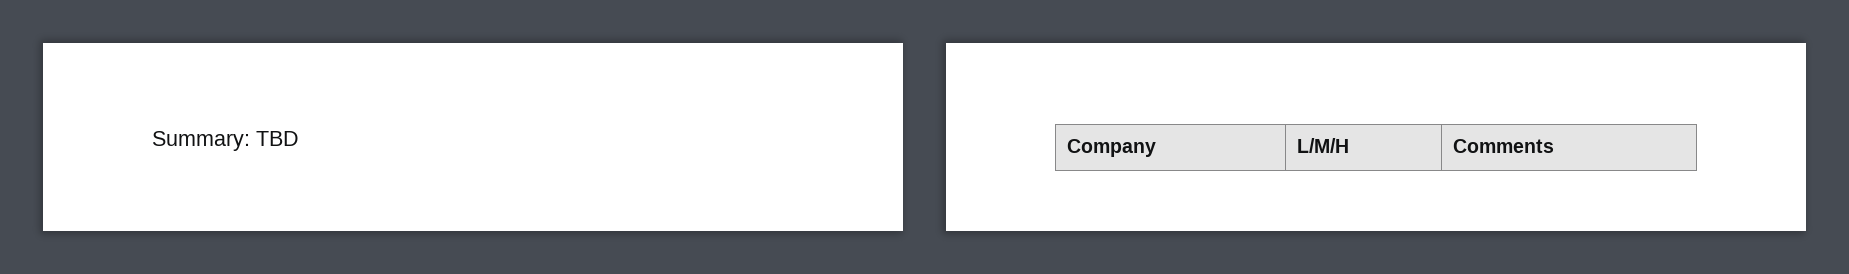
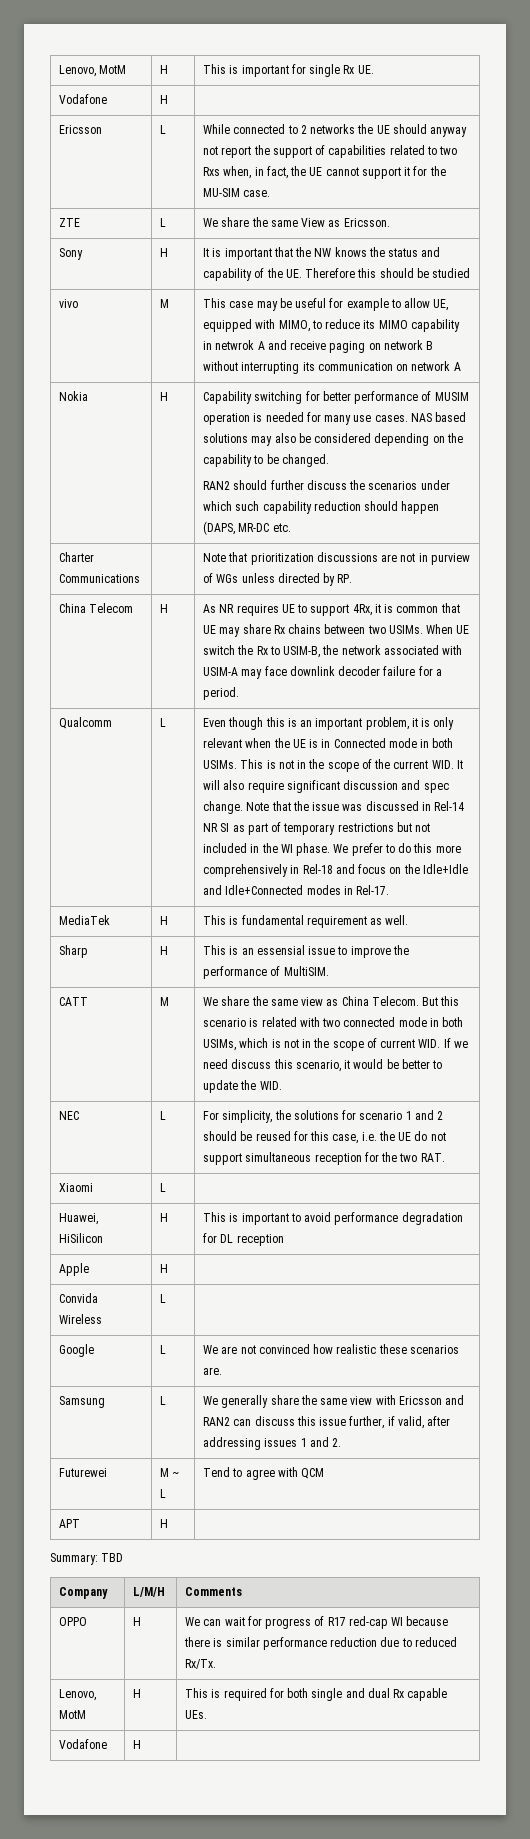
(152, 141) none -> [59,65,127,77] [160,65,169,74] [203,64,374,77] [59,94,108,104] [160,95,169,104] [59,125,103,134] [160,125,167,134] [203,124,468,137] [203,145,458,158] [203,166,446,179] [203,188,271,197] [59,218,81,227] [160,218,167,227] [203,217,390,227] [59,248,84,260] [160,248,169,257] [203,247,441,260] [203,268,471,281] [59,299,79,308] [160,299,170,308] [203,298,449,311] [203,319,460,332] [203,340,434,353] [203,361,461,374] [59,391,89,401] [160,392,169,401] [203,391,469,404] [203,412,467,425] [203,433,463,446] [203,454,329,467] [203,480,450,490] [203,501,440,514] [203,521,291,535] [59,552,95,562] [59,574,141,583] [203,552,470,565] [203,573,353,586] [59,603,134,613] [160,604,169,613] [203,603,460,616] [203,624,470,637] [203,645,463,658] [203,666,442,679] [203,687,240,700] [59,717,113,729] [160,718,167,727] [203,717,455,730] [203,738,454,748] [203,759,463,772] [203,780,449,793] [203,801,465,814] [203,822,431,835] [203,843,461,856] [203,864,468,877] [203,885,390,895] [59,915,111,925] [160,916,169,925] [203,915,409,928] [59,945,89,958] [160,946,169,955] [203,945,409,958] [203,966,329,979] [59,997,89,1006] [160,997,170,1006] [203,996,460,1006] [203,1017,464,1027] [203,1038,468,1051] [203,1059,443,1072] [203,1080,282,1093] [59,1111,80,1120] [160,1111,167,1120] [203,1110,444,1123] [203,1131,446,1144] [203,1152,445,1165] [59,1183,94,1192] [160,1183,167,1192] [59,1213,99,1225] [59,1233,104,1243] [160,1213,169,1222] [203,1212,463,1225] [203,1233,284,1246] [59,1263,90,1276] [160,1264,169,1273] [59,1293,99,1303] [59,1314,103,1324] [160,1294,167,1303] [59,1344,95,1357] [160,1345,167,1354] [203,1344,459,1354] [203,1367,223,1375] [59,1396,106,1408] [160,1396,167,1405] [203,1395,465,1408] [203,1416,451,1429] [203,1437,342,1450] [59,1468,108,1477] [160,1468,180,1477] [160,1489,167,1498] [203,1467,325,1480] [59,1519,81,1528] [160,1519,169,1528] Lenovo, MotM | H | This is important for single Rx UE. // Vodafone | H | // Ericsson | L | While connected to 2 networks the UE should anyway not report the support of capabilities related to two Rxs when, in fact, the UE cannot support it for the MU-SIM case. // ZTE | L | We share the same View as Ericsson. // Sony | H | It is important that the NW knows the status and capability of the UE. Therefore this should be studied // vivo | M | This case may be useful for example to allow UE, equipped with MIMO, to reduce its MIMO capability in netwrok A and receive paging on network B without interrupting its communication on network A // Nokia | H | Capability switching for better performance of MUSIM operation is needed for many use cases. NAS based solutions may also be considered depending on the capability to be changed. // RAN2 should further discuss the scenarios under which such capability reduction should happen (DAPS, MR-DC etc. // Charter Communications | | Note that prioritization discussions are not in purview of WGs unless directed by RP. // China Telecom | H | As NR requires UE to support 4Rx, it is common that UE may share Rx chains between two USIMs. When UE switch the Rx to USIM-B, the network associated with USIM-A may face downlink decoder failure for a period. // Qualcomm | L | Even though this is an important problem, it is only relevant when the UE is in Connected mode in both USIMs. This is not in the scope of the current WID. It will also require significant discussion and spec change. Note that the issue was discussed in Rel-14 NR SI as part of temporary restrictions but not included in the WI phase. We prefer to do this more comprehensively in Rel-18 and focus on the Idle+Idle and Idle+Connected modes in Rel-17. // MediaTek | H | This is fundamental requirement as well. // Sharp | H | This is an essensial issue to improve the performance of MultiSIM. // CATT | M | We share the same view as China Telecom. But this scenario is related with two connected mode in both USIMs, which is not in the scope of current WID. If we need discuss this scenario, it would be better to update the WID. // NEC | L | For simplicity, the solutions for scenario 1 and 2 should be reused for this case, i.e. the UE do not support simultaneous reception for the two RAT. // Xiaomi | L | // Huawei, HiSilicon | H | This is important to avoid performance degradation for DL reception // Apple | H | // Convida Wireless | L | // Google | L | We are not convinced how realistic these scenarios are. // Samsung | L | We generally share the same view with Ericsson and RAN2 can discuss this issue further, if valid, after addressing issues 1 and 2. // Futurewei | M ~ L | Tend to agree with QCM // APT | H | //
(1555, 146) none -> [59,1617,88,1626] [133,1617,142,1626] [185,1616,449,1629] [184,1637,457,1650] [185,1659,217,1669] [59,1689,97,1701] [59,1710,87,1719] [133,1689,142,1698] [185,1688,448,1701] [185,1710,208,1719] [59,1739,108,1749] [133,1740,142,1749] // OPPO | H | We can wait for progress of R17 red-cap WI because there is similar performance reduction due to reduced Rx/Tx. // Lenovo, MotM | H | This is required for both single and dual Rx capable UEs. // Vodafone | H |

